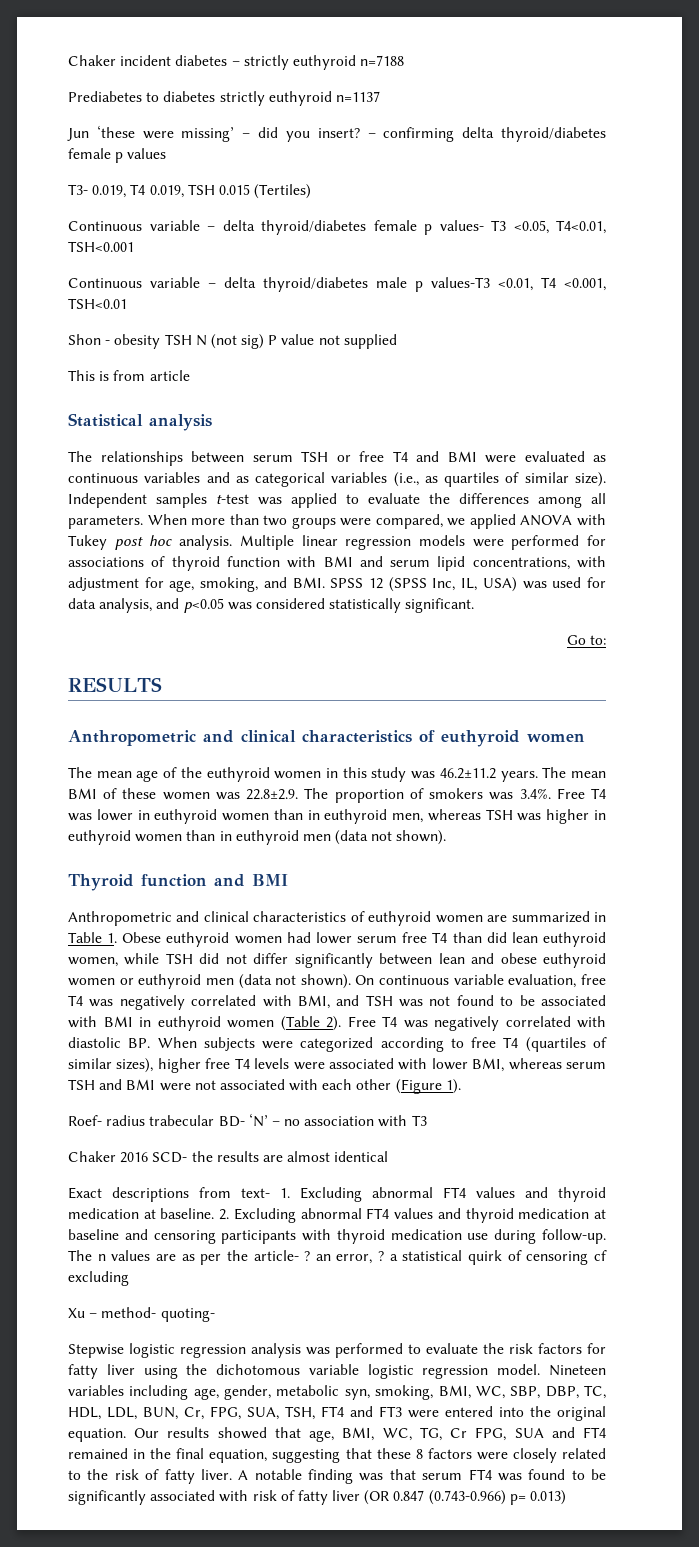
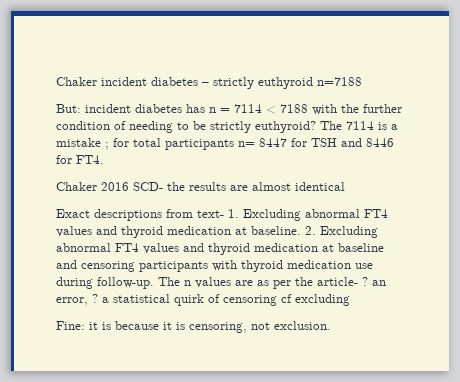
[68,91,380,106] [67,125,606,142] [68,148,167,163] [68,184,312,199] [68,220,606,235] [68,241,134,252] [68,277,606,292] [68,298,127,309] [68,334,397,349] [68,370,190,381] [68,413,212,431] [68,451,606,466] [68,472,606,487] [68,493,606,508] [68,514,606,529] [68,535,606,550] [68,556,606,571] [68,577,606,592] [68,598,475,613] [566,635,606,645] [68,677,162,692] [68,730,585,747] [68,767,606,782] [68,788,606,803] [68,809,606,824] [68,830,447,845] [68,874,288,891] [68,911,607,926] [68,932,606,947] [68,953,606,968] [68,974,606,989] [68,995,606,1010] [68,1016,606,1031] [68,1037,607,1052] [68,1058,606,1073] [68,1079,461,1094] [68,1113,427,1127] Prediabetes to diabetes strictly euthyroid n=1137 // Jun ‘these were missing’ – did you insert? – confirming delta thyroid/diabetes female p values // T3- 0.019, T4 0.019, TSH 0.015 (Tertiles) // Continuous variable – delta thyroid/diabetes female p values- T3 <0.05, T4<0.01, TSH<0.001 // Continuous variable – delta thyroid/diabetes male p values-T3 <0.01, T4 <0.001, TSH<0.01 // Shon - obesity TSH N (not sig) P value not supplied // This is from article // Statistical analysis // The relationships between serum TSH or free T4 and BMI were evaluated as continuous variables and as categorical variables (i.e., as quartiles of similar size). Independent samples t-test was applied to evaluate the differences among all parameters. When more than two groups were compared, we applied ANOVA with Tukey post hoc analysis. Multiple linear regression models were performed for associations of thyroid function with BMI and serum lipid concentrations, with adjustment for age, smoking, and BMI. SPSS 12 (SPSS Inc, IL, USA) was used for data analysis, and p<0.05 was considered statistically significant. // Go to: // RESULTS // Anthropometric and clinical characteristics of euthyroid women // The mean age of the euthyroid women in this study was 46.2±11.2 years. The mean BMI of these women was 22.8±2.9. The proportion of smokers was 3.4%. Free T4 was lower in euthyroid women than in euthyroid men, whereas TSH was higher in euthyroid women than in euthyroid men (data not shown). // Thyroid function and BMI // Anthropometric and clinical characteristics of euthyroid women are summarized in Table 1. Obese euthyroid women had lower serum free T4 than did lean euthyroid women, while TSH did not differ significantly between lean and obese euthyroid women or euthyroid men (data not shown). On continuous variable evaluation, free T4 was negatively correlated with BMI, and TSH was not found to be associated with BMI in euthyroid women (Table 2). Free T4 was negatively correlated with diastolic BP. When subjects were categorized according to free T4 (quartiles of similar sizes), higher free T4 levels were associated with lower BMI, whereas serum TSH and BMI were not associated with each other (Figure 1). // Roef- radius trabecular BD- ‘N’ – no association with T3 -> [56,104,402,115] [56,121,398,133] [56,138,394,150] [56,155,104,164] But: incident diabetes has n = 7114 < 7188 with the further condition of needing to be strictly euthyroid? The 7114 is a mistake ; for total participants n= 8447 for TSH and 8446 for FT4.
[68,1307,215,1322] [68,1343,606,1358] [68,1364,606,1379] [68,1385,606,1400] [68,1406,606,1421] [68,1427,606,1442] [68,1448,606,1463] [68,1469,606,1484] [68,1490,567,1505] Xu – method- quoting- // Stepwise logistic regression analysis was performed to evaluate the risk factors for fatty liver using the dichotomous variable logistic regression model. Nineteen variables including age, gender, metabolic syn, smoking, BMI, WC, SBP, DBP, TC, HDL, LDL, BUN, Cr, FPG, SUA, TSH, FT4 and FT3 were entered into the original equation. Our results showed that age, BMI, WC, TG, Cr FPG, SUA and FT4 remained in the final equation, suggesting that these 8 factors were closely related to the risk of fatty liver. A notable finding was that serum FT4 was found to be significantly associated with risk of fatty liver (OR 0.847 (0.743-0.966) p= 0.013) -> [56,321,331,333] Fine: it is because it is censoring, not exclusion.

